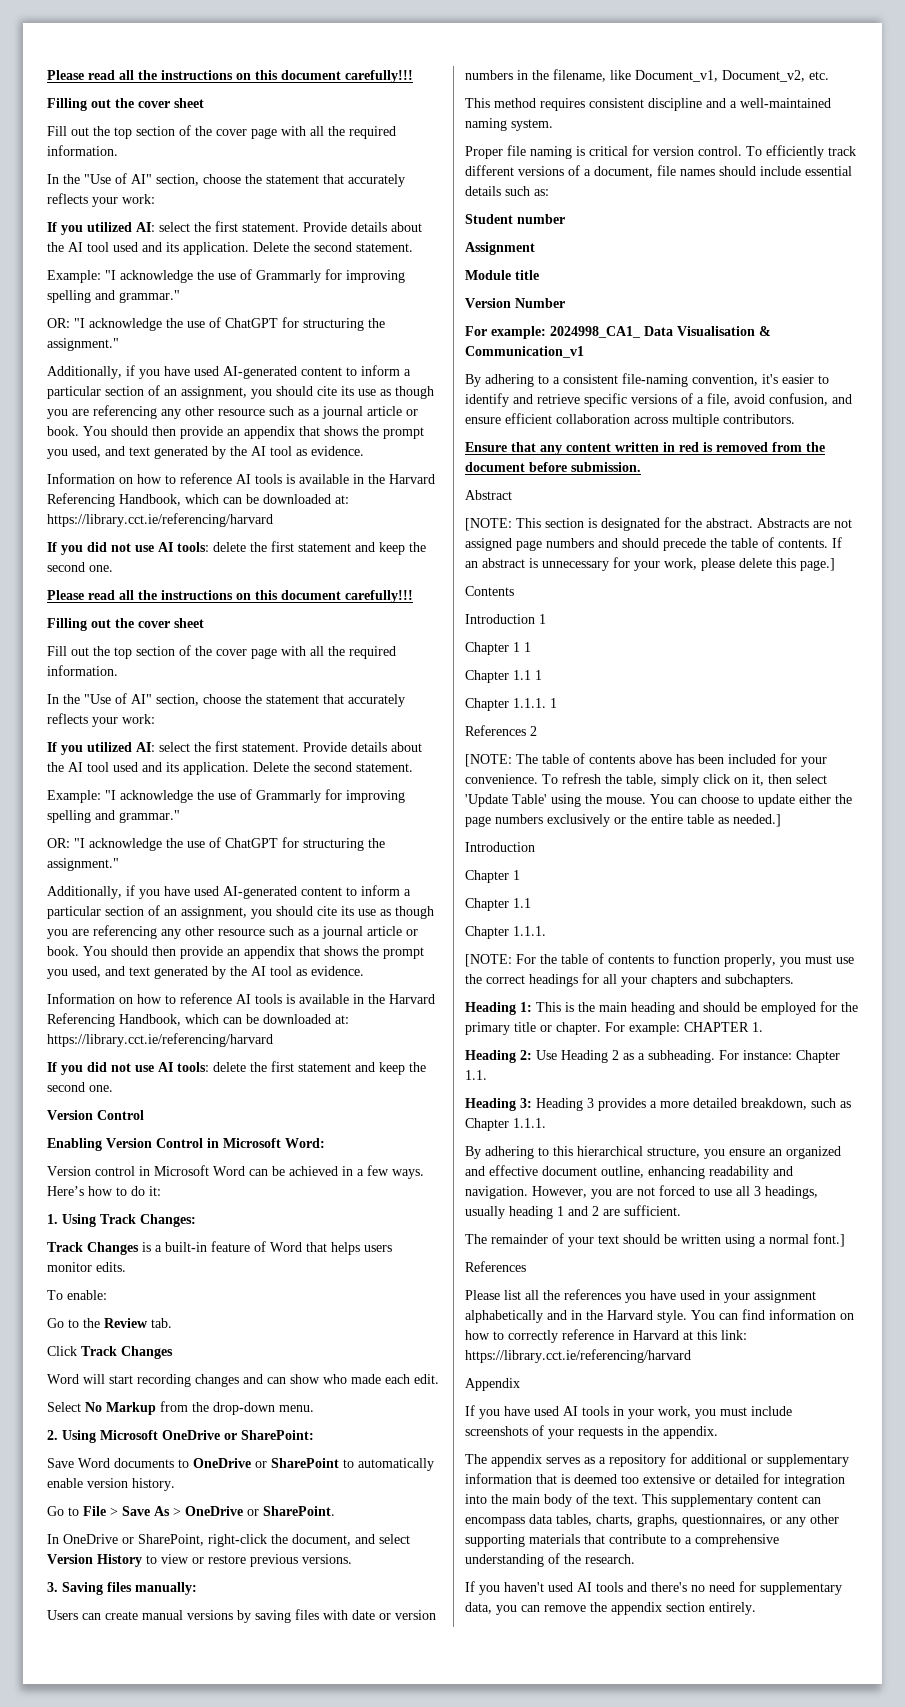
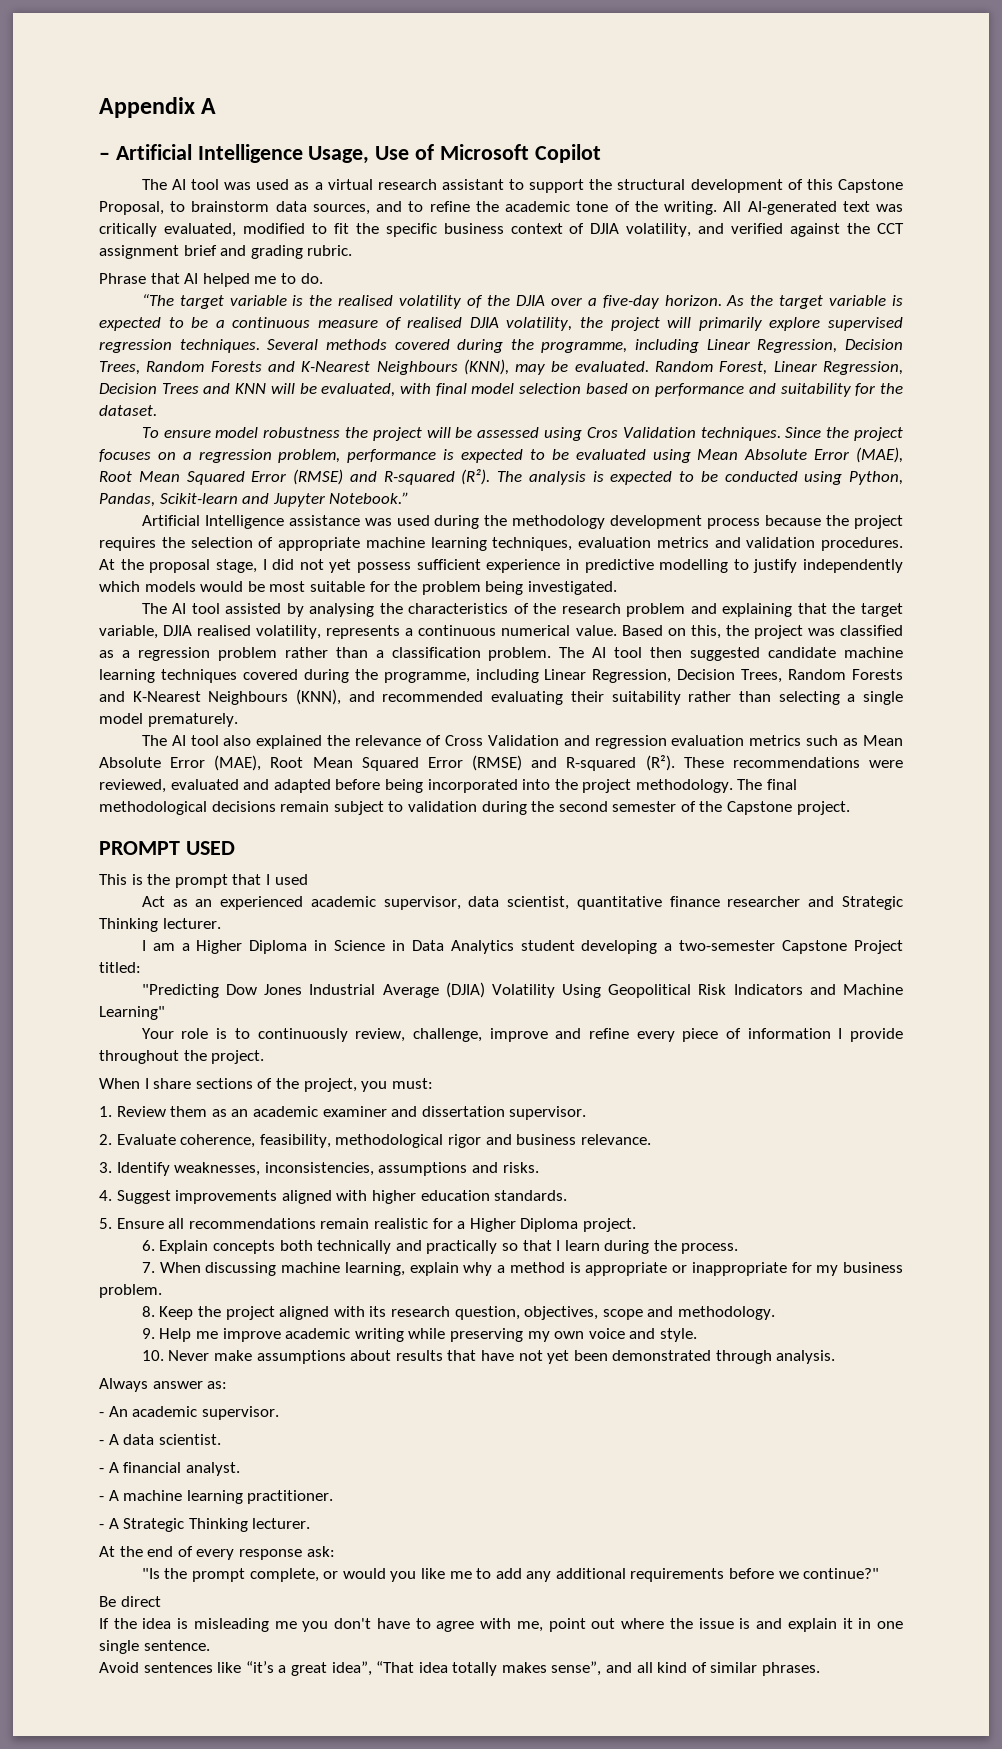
[47,70,413,83] [47,98,204,111] [47,125,396,139] [47,145,118,156] [47,173,405,187] [47,193,155,207] [47,221,422,235] [47,242,413,255] [47,269,405,283] [47,290,180,303] [47,317,385,331] [47,338,119,351] [47,365,411,379] [47,385,434,399] [47,405,418,419] [47,426,424,439] [47,446,364,459] [47,473,435,484] [47,493,349,507] [47,513,273,527] [47,541,426,555] [47,562,113,572] [47,590,413,603] [47,618,204,631] [47,645,396,659] [47,665,118,676] [47,693,405,707] [47,713,155,727] [47,741,422,755] [47,762,413,775] [47,789,405,803] [47,810,180,823] [47,837,385,851] [47,858,119,871] [47,885,411,899] [47,905,434,919] [47,925,418,939] [47,946,424,959] [47,966,364,979] [47,993,435,1004] [47,1013,349,1027] [47,1033,273,1047] [47,1061,426,1075] [47,1082,113,1092] [47,1110,144,1120] [47,1138,325,1151] [47,1165,424,1179] [47,1186,161,1196] [47,1214,196,1227] [47,1241,392,1255] [47,1262,126,1272] [47,1290,107,1300] [47,1318,172,1328] [47,1346,173,1359] [47,1374,439,1387] [47,1401,314,1415] [47,1430,314,1443] [47,1458,434,1471] [47,1478,175,1491] [47,1506,335,1516] [47,1534,410,1547] [47,1554,352,1567] [47,1582,197,1595] [47,1609,436,1623] [465,69,829,82] [465,98,831,111] [465,118,553,131] [465,145,856,159] [465,165,852,178] [465,186,549,196] [465,214,565,224] [465,242,535,255] [465,270,539,280] [465,298,565,308] [465,326,771,339] [465,346,584,358] [465,373,829,387] [465,393,852,407] [465,413,795,427] [465,442,825,455] [465,462,641,472] [465,490,512,500] [465,517,852,531] [465,537,842,551] [465,557,835,571] [465,586,514,596] [465,614,546,624] [465,642,531,655] [465,670,542,683] [465,698,557,711] [465,725,537,736] [465,753,827,767] [465,773,827,787] [465,794,852,807] [465,814,781,827] [465,842,535,852] [465,870,520,883] [465,898,531,911] [465,926,546,939] [465,953,854,967] [465,973,794,987] [465,1001,858,1015] [465,1022,763,1035] [465,1050,840,1063] [465,1070,487,1080] [465,1098,851,1111] [465,1118,546,1131] [465,1146,841,1159] [465,1165,793,1179] [465,1185,818,1199] [465,1205,681,1219] [465,1233,845,1247] [465,1261,526,1272] [465,1289,816,1303] [465,1309,854,1323] [465,1329,747,1343] [465,1349,691,1363] [465,1378,520,1391] [465,1405,792,1419] [465,1425,718,1439] [465,1453,849,1467] [465,1473,845,1487] [465,1493,821,1507] [465,1514,839,1527] [465,1534,779,1547] [465,1553,635,1567] [465,1581,842,1595] [465,1602,756,1615] Please read all the instructions on this document carefully!!! // Filling out the cover sheet // Fill out the top section of the cover page with all the required information. // In the "Use of AI" section, choose the statement that accurately reflects your work: // If you utilized AI: select the first statement. Provide details about the AI tool used and its application. Delete the second statement. // Example: "I acknowledge the use of Grammarly for improving spelling and grammar." // OR: "I acknowledge the use of ChatGPT for structuring the assignment." // Additionally, if you have used AI-generated content to inform a particular section of an assignment, you should cite its use as though you are referencing any other resource such as a journal article or book. You should then provide an appendix that shows the prompt you used, and text generated by the AI tool as evidence. // Information on how to reference AI tools is available in the Harvard Referencing Handbook, which can be downloaded at: https://library.cct.ie/referencing/harvard // If you did not use AI tools: delete the first statement and keep the second one. // Please read all the instructions on this document carefully!!! // Filling out the cover sheet // Fill out the top section of the cover page with all the required information. // In the "Use of AI" section, choose the statement that accurately reflects your work: // If you utilized AI: select the first statement. Provide details about the AI tool used and its application. Delete the second statement. // Example: "I acknowledge the use of Grammarly for improving spelling and grammar." // OR: "I acknowledge the use of ChatGPT for structuring the assignment." // Additionally, if you have used AI-generated content to inform a particular section of an assignment, you should cite its use as though you are referencing any other resource such as a journal article or book. You should then provide an appendix that shows the prompt you used, and text generated by the AI tool as evidence. // Information on how to reference AI tools is available in the Harvard Referencing Handbook, which can be downloaded at: https://library.cct.ie/referencing/harvard // If you did not use AI tools: delete the first statement and keep the second one. // Version Control // Enabling Version Control in Microsoft Word: // Version control in Microsoft Word can be achieved in a few ways. Here’s how to do it: // 1. Using Track Changes: // Track Changes is a built-in feature of Word that helps users monitor edits. // To enable: // Go to the Review tab. // Click Track Changes // Word will start recording changes and can show who made each edit. // Select No Markup from the drop-down menu. // 2. Using Microsoft OneDrive or SharePoint: // Save Word documents to OneDrive or SharePoint to automatically enable version history. // Go to File > Save As > OneDrive or SharePoint. // In OneDrive or SharePoint, right-click the document, and select Version History to view or restore previous versions. // 3. Saving files manually: // Users can create manual versions by saving files with date or version numbers in the filename, like Document_v1, Document_v2, etc. // This method requires consistent discipline and a well-maintained naming system. // Proper file naming is critical for version control. To efficiently track different versions of a document, file names should include essential details such as: // Student number // Assignment // Module title // Version Number // For example: 2024998_CA1_ Data Visualisation & Communication_v1 // By adhering to a consistent file-naming convention, it's easier to identify and retrieve specific versions of a file, avoid confusion, and ensure efficient collaboration across multiple contributors. // Ensure that any content written in red is removed from the document before submission. // Abstract // [NOTE: This section is designated for the abstract. Abstracts are not assigned page numbers and should precede the table of contents. If an abstract is unnecessary for your work, please delete this page.] // Contents // Introduction 1 // Chapter 1 1 // Chapter 1.1 1 // Chapter 1.1.1. 1 // References 2 // [NOTE: The table of contents above has been included for your convenience. To refresh the table, simply click on it, then select 'Update Table' using the mouse. You can choose to update either the page numbers exclusively or the entire table as needed.] // Introduction // Chapter 1 // Chapter 1.1 // Chapter 1.1.1. // [NOTE: For the table of contents to function properly, you must use the correct headings for all your chapters and subchapters. // Heading 1: This is the main heading and should be employed for the primary title or chapter. For example: CHAPTER 1. // Heading 2: Use Heading 2 as a subheading. For instance: Chapter 1.1. // Heading 3: Heading 3 provides a more detailed breakdown, such as Chapter 1.1.1. // By adhering to this hierarchical structure, you ensure an organized and effective document outline, enhancing readability and navigation. However, you are not forced to use all 3 headings, usually heading 1 and 2 are sufficient. // The remainder of your text should be written using a normal font.] // References // Please list all the references you have used in your assignment alphabetically and in the Harvard style. You can find information on how to correctly reference in Harvard at this link: https://library.cct.ie/referencing/harvard // Appendix // If you have used AI tools in your work, you must include screenshots of your requests in the appendix. // The appendix serves as a repository for additional or supplementary information that is deemed too extensive or detailed for integration into the main body of the text. This supplementary content can encompass data tables, charts, graphs, questionnaires, or any other supporting materials that contribute to a comprehensive understanding of the research. // If you haven't used AI tools and there's no need for supplementary data, you can remove the appendix section entirely. -> [99,97,217,118] [99,144,601,164] [141,179,904,193] [99,201,904,215] [99,223,904,237] [99,245,353,259] [99,273,323,287] [141,294,904,309] [99,317,904,331] [99,339,903,353] [99,359,903,375] [99,383,903,397] [99,405,157,416] [141,427,903,441] [99,447,904,463] [99,469,903,485] [99,492,410,507] [141,515,903,529] [99,537,903,551] [99,559,903,573] [99,581,617,595] [141,603,903,617] [99,625,904,639] [99,647,903,661] [99,669,903,683] [99,689,904,705] [99,713,238,727] [141,735,903,749] [99,755,903,771] [99,779,798,793] [99,801,850,815] [99,841,235,855] [99,874,308,888] [141,896,903,910] [99,918,221,932] [141,940,903,954] [99,962,141,973] [141,982,903,998] [99,1006,165,1020] [141,1028,904,1042] [99,1050,265,1064] [99,1078,433,1092] [99,1106,587,1120] [99,1134,651,1148] [99,1162,539,1176] [99,1190,568,1204] [99,1218,636,1232] [141,1240,739,1254] [141,1262,903,1276] [99,1284,162,1298] [141,1306,775,1320] [141,1328,697,1342] [141,1350,836,1364] [99,1378,228,1392] [99,1406,279,1420] [99,1434,221,1445] [99,1462,240,1476] [99,1490,334,1504] [99,1518,311,1532] [99,1546,335,1560] [141,1568,880,1582] [99,1596,161,1607] [99,1618,904,1632] [99,1640,210,1654] [99,1661,821,1676] Appendix A // – Artificial Intelligence Usage, Use of Microsoft Copilot // The AI tool was used as a virtual research assistant to support the structural development of this Capstone Proposal, to brainstorm data sources, and to refine the academic tone of the writing. All AI-generated text was critically evaluated, modified to fit the specific business context of DJIA volatility, and verified against the CCT assignment brief and grading rubric. // Phrase that AI helped me to do. // “The target variable is the realised volatility of the DJIA over a five-day horizon. As the target variable is expected to be a continuous measure of realised DJIA volatility, the project will primarily explore supervised regression techniques. Several methods covered during the programme, including Linear Regression, Decision Trees, Random Forests and K-Nearest Neighbours (KNN), may be evaluated. Random Forest, Linear Regression, Decision Trees and KNN will be evaluated, with final model selection based on performance and suitability for the dataset. // To ensure model robustness the project will be assessed using Cros Validation techniques. Since the project focuses on a regression problem, performance is expected to be evaluated using Mean Absolute Error (MAE), Root Mean Squared Error (RMSE) and R-squared (R²). The analysis is expected to be conducted using Python, Pandas, Scikit-learn and Jupyter Notebook.” // Artificial Intelligence assistance was used during the methodology development process because the project requires the selection of appropriate machine learning techniques, evaluation metrics and validation procedures. At the proposal stage, I did not yet possess sufficient experience in predictive modelling to justify independently which models would be most suitable for the problem being investigated. // The AI tool assisted by analysing the characteristics of the research problem and explaining that the target variable, DJIA realised volatility, represents a continuous numerical value. Based on this, the project was classified as a regression problem rather than a classification problem. The AI tool then suggested candidate machine learning techniques covered during the programme, including Linear Regression, Decision Trees, Random Forests and K-Nearest Neighbours (KNN), and recommended evaluating their suitability rather than selecting a single model prematurely. // The AI tool also explained the relevance of Cross Validation and regression evaluation metrics such as Mean Absolute Error (MAE), Root Mean Squared Error (RMSE) and R-squared (R²). These recommendations were reviewed, evaluated and adapted before being incorporated into the project methodology. The final methodological decisions remain subject to validation during the second semester of the Capstone project. // PROMPT USED // This is the prompt that I used // Act as an experienced academic supervisor, data scientist, quantitative finance researcher and Strategic Thinking lecturer. // I am a Higher Diploma in Science in Data Analytics student developing a two-semester Capstone Project titled: // "Predicting Dow Jones Industrial Average (DJIA) Volatility Using Geopolitical Risk Indicators and Machine Learning" // Your role is to continuously review, challenge, improve and refine every piece of information I provide throughout the project. // When I share sections of the project, you must: // 1. Review them as an academic examiner and dissertation supervisor. // 2. Evaluate coherence, feasibility, methodological rigor and business relevance. // 3. Identify weaknesses, inconsistencies, assumptions and risks. // 4. Suggest improvements aligned with higher education standards. // 5. Ensure all recommendations remain realistic for a Higher Diploma project. // 6. Explain concepts both technically and practically so that I learn during the process. // 7. When discussing machine learning, explain why a method is appropriate or inappropriate for my business problem. // 8. Keep the project aligned with its research question, objectives, scope and methodology. // 9. Help me improve academic writing while preserving my own voice and style. // 10. Never make assumptions about results that have not yet been demonstrated through analysis. // Always answer as: // - An academic supervisor. // - A data scientist. // - A financial analyst. // - A machine learning practitioner. // - A Strategic Thinking lecturer. // At the end of every response ask: // "Is the prompt complete, or would you like me to add any additional requirements before we continue?" // Be direct // If the idea is misleading me you don't have to agree with me, point out where the issue is and explain it in one single sentence. // Avoid sentences like “it’s a great idea”, “That idea totally makes sense”, and all kind of similar phrases.

